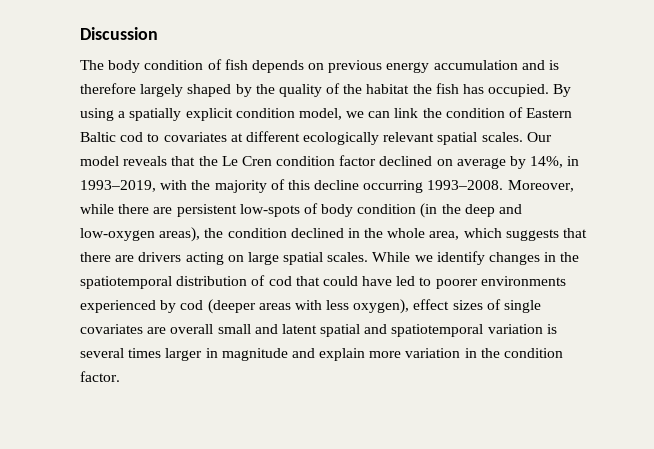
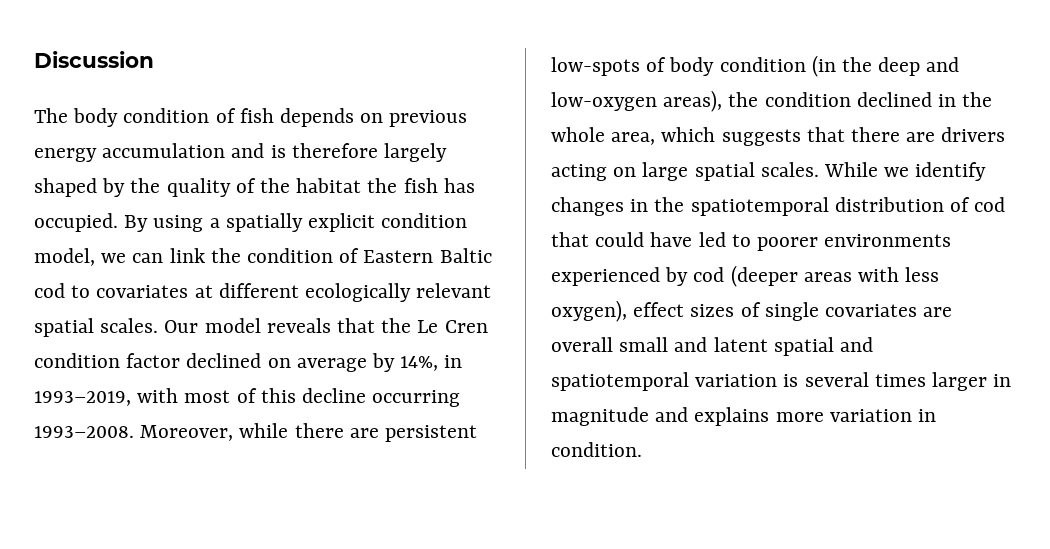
[191,180,267,193] the majority -> [184,390,231,403] most
[319,348,366,361] explain -> [694,407,770,426] explains
[480,348,564,358] [80,371,120,382] the condition factor. -> [551,442,642,457] condition.

